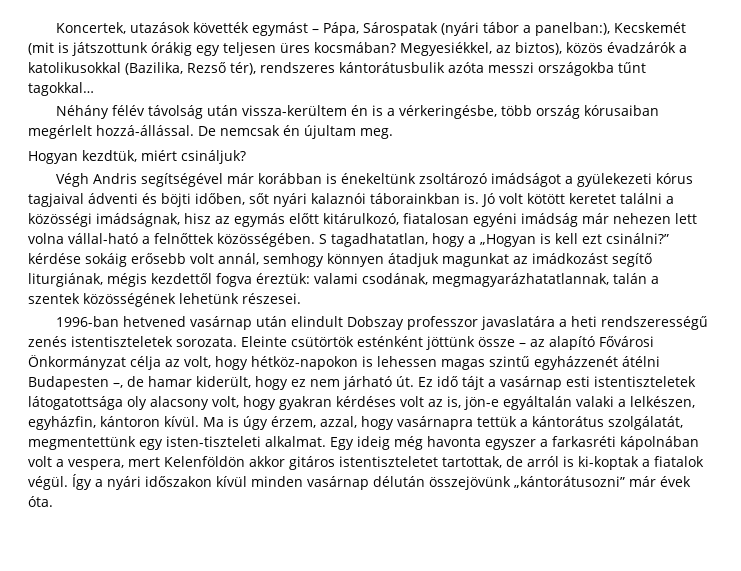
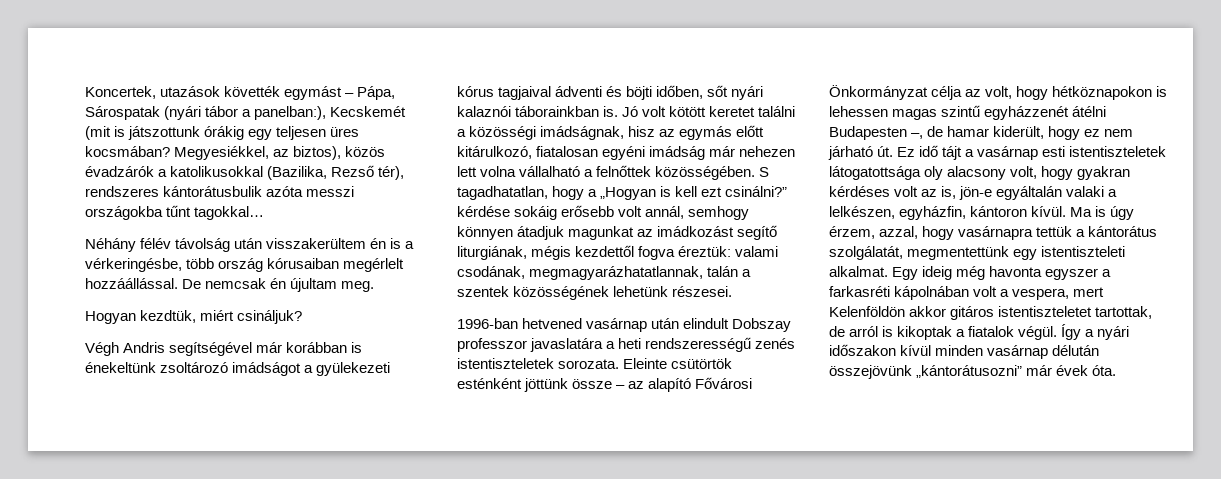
[242,105,348,116] vissza-kerültem -> [266,238,367,249] visszakerültem
[96,125,194,136] hozzá-állással. -> [85,278,178,289] hozzáállással.
[68,233,138,244] vállal-ható -> [519,166,581,177] vállalható
[251,356,358,370] hétköz-napokon -> [1052,86,1153,100] hétköznapokon
[166,436,261,447] isten-tiszteleti -> [1041,246,1126,257] istentiszteleti
[578,456,639,470] ki-koptak -> [897,326,953,340] kikoptak

